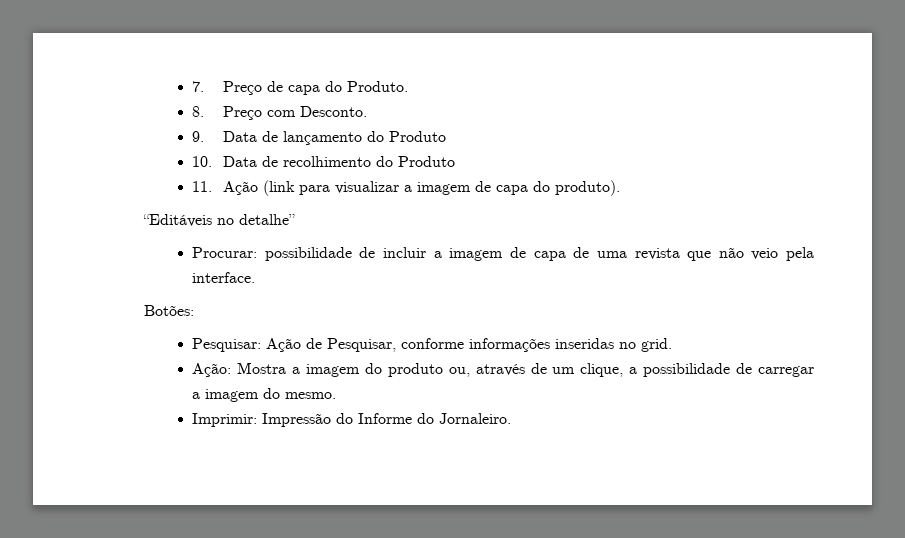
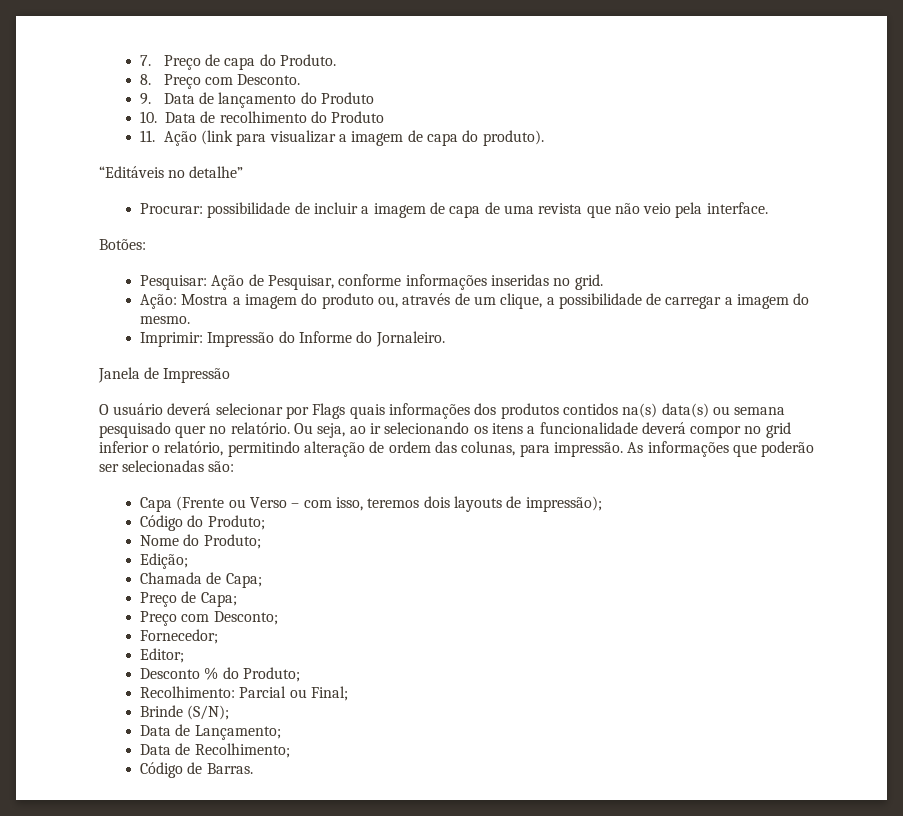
(512, 418) none -> [97,367,231,383] [98,403,786,419] [98,422,791,438] [98,441,815,457] [98,460,235,472] [139,496,602,512] [139,515,265,531] [139,534,261,549] [139,553,188,569] [139,572,262,588] [139,591,237,607] [139,611,278,626] [139,629,218,644] [139,648,184,663] [139,667,300,682] [139,686,348,701] [139,705,230,720] [139,724,281,740] [139,743,290,758] [139,762,253,778] // Janela de Impressão // O usuário deverá selecionar por Flags quais informações dos produtos contidos na(s) data(s) ou semana pesquisado quer no relatório. Ou seja, ao ir selecionando os itens a funcionalidade deverá compor no grid inferior o relatório, permitindo alteração de ordem das colunas, para impressão. As informações que poderão ser selecionadas são: // Capa (Frente ou Verso – com isso, teremos dois layouts de impressão); // Código do Produto; // Nome do Produto; // Edição; // Chamada de Capa; // Preço de Capa; // Preço com Desconto; // Fornecedor; // Editor; // Desconto % do Produto; // Recolhimento: Parcial ou Final; // Brinde (S/N); // Data de Lançamento; // Data de Recolhimento; // Código de Barras.

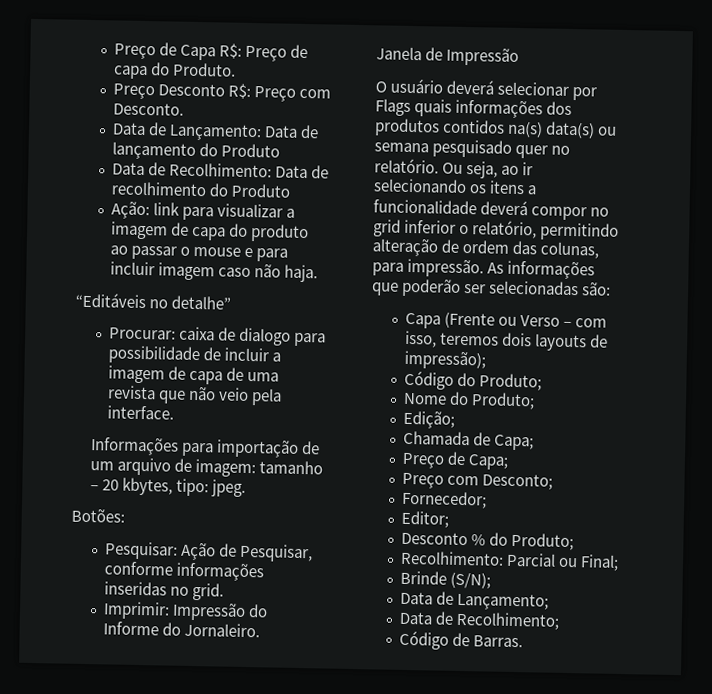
[139,55,151,66] 7. -> [114,42,243,61] Preço de Capa R$:
[139,74,151,85] 8. -> [113,83,252,100] Preço Desconto R$:
[139,93,151,105] 9. -> [112,122,263,142] Data de Lançamento:
[139,111,157,123] 10. -> [112,162,273,178] Data de Recolhimento:
[139,130,233,146] 11. Ação (link -> [111,201,181,220] Ação: link
[482,130,544,146] produto). -> [250,224,310,243] [110,245,289,262] [110,261,319,283] produto ao passar o mouse e para incluir imagem caso não haja.
(203, 208) none -> [179,326,327,347] caixa de dialogo para
(768, 208) none -> [89,437,320,458] [89,457,323,478] [89,477,246,497] // Informações para importação de um arquivo de imagem: tamanho – 20 kbytes, tipo: jpeg.
[139,293,810,309] [139,316,190,324] // Ação: Mostra a imagem do produto ou, através de um clique, a possibilidade de carregar a imagem do mesmo. -> (225, 591) none

